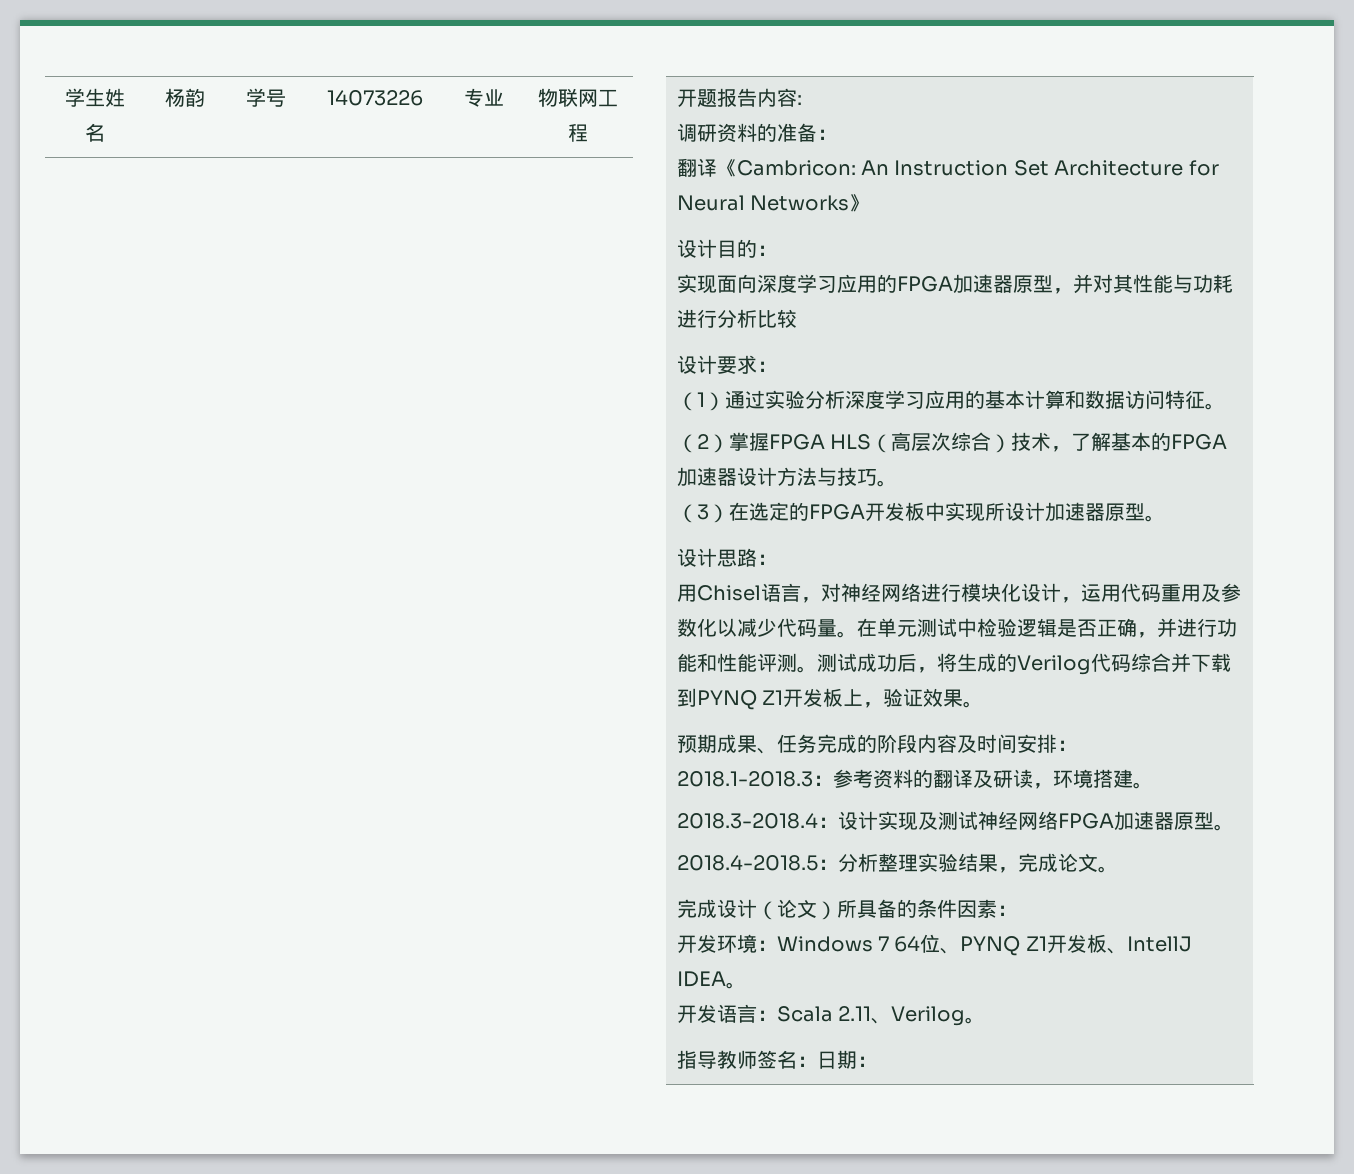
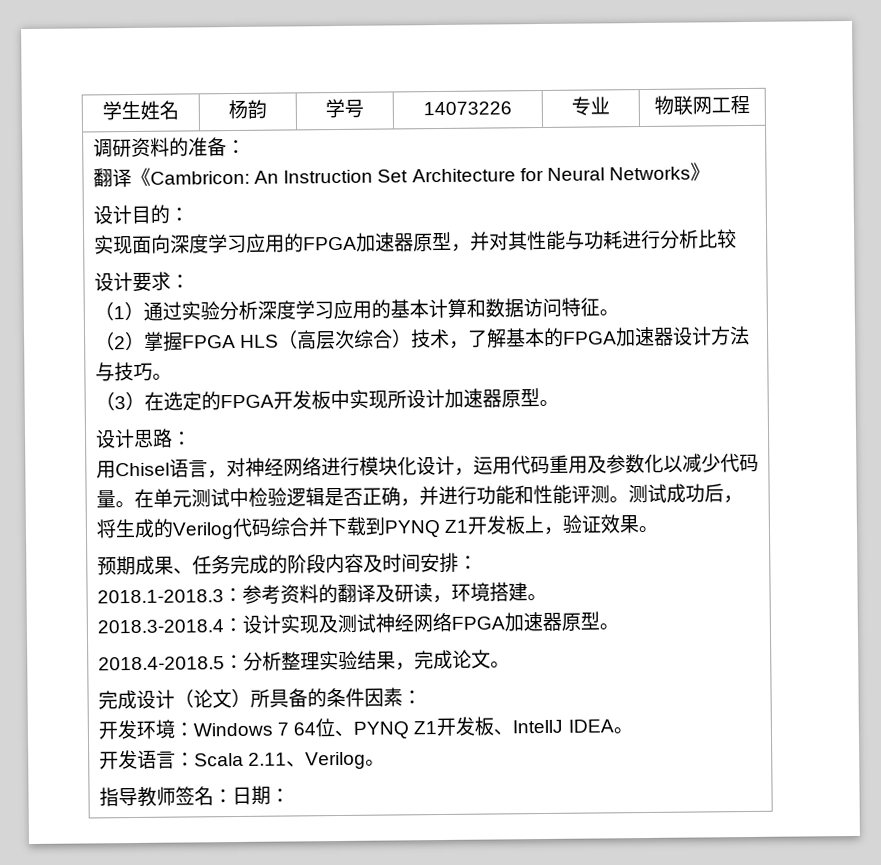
[676,88,802,107] 开题报告内容: // -> (750, 104) none

